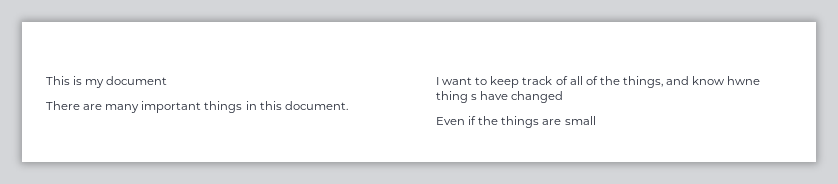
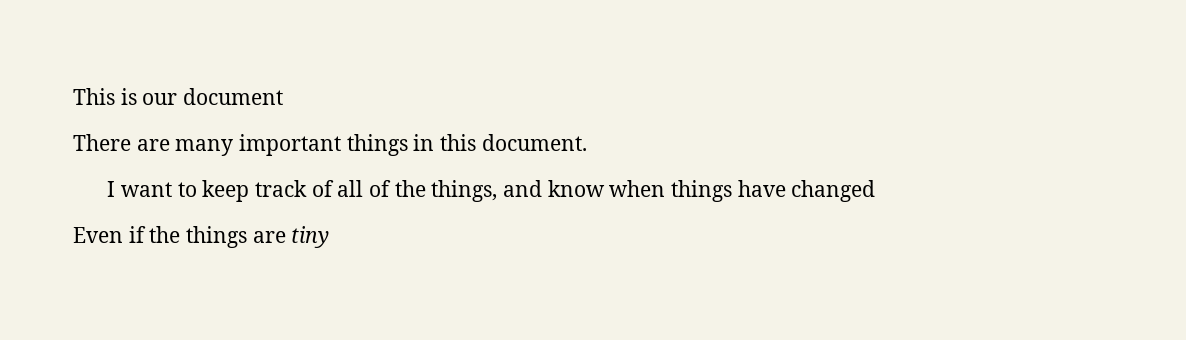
[85,79,105,88] my -> [142,93,178,105] our
[727,76,761,85] [436,91,478,103] hwne thing s -> [609,180,733,202] when things
[564,116,596,125] small -> [291,226,330,248] tiny

